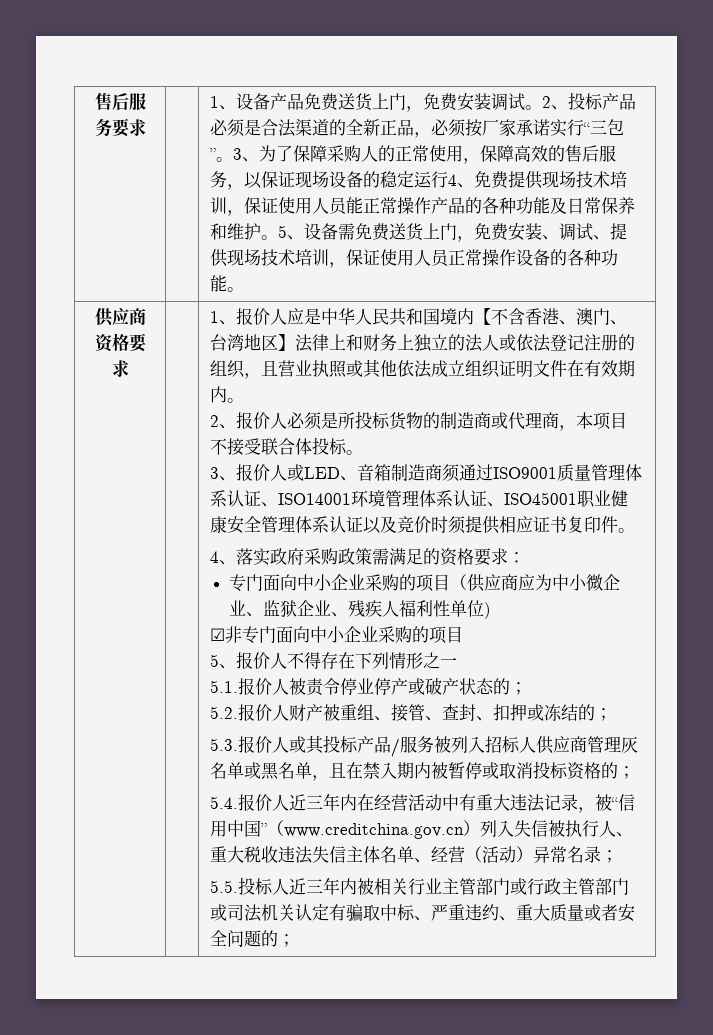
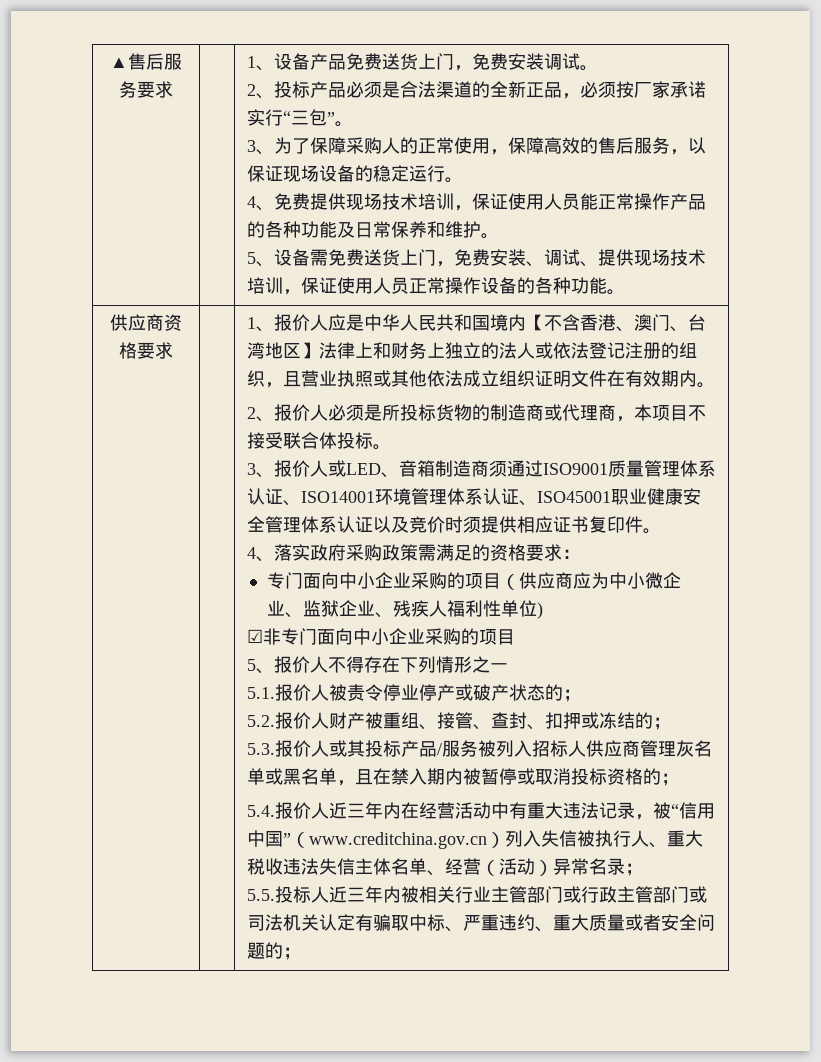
(94, 101) none -> [110,57,128,68] ▲
(543, 107) none -> (598, 68) //
(234, 159) none -> (353, 124) //
(449, 179) none -> [444,177,463,183] 。 //
(279, 237) none -> (499, 236) //

